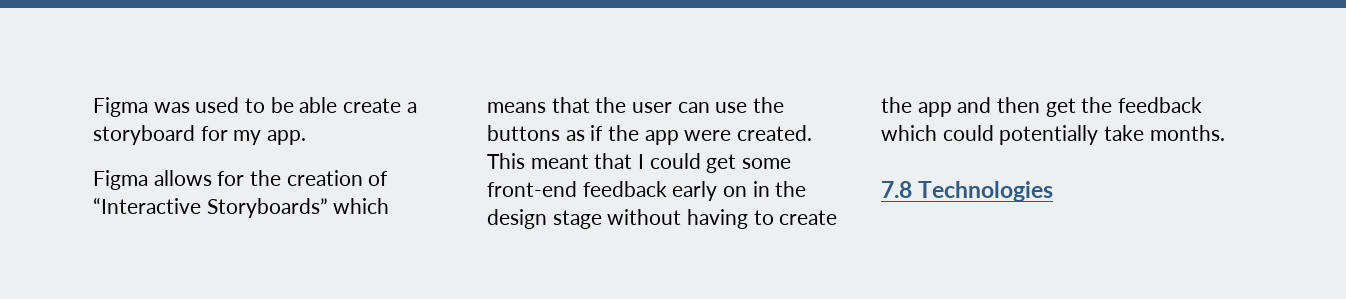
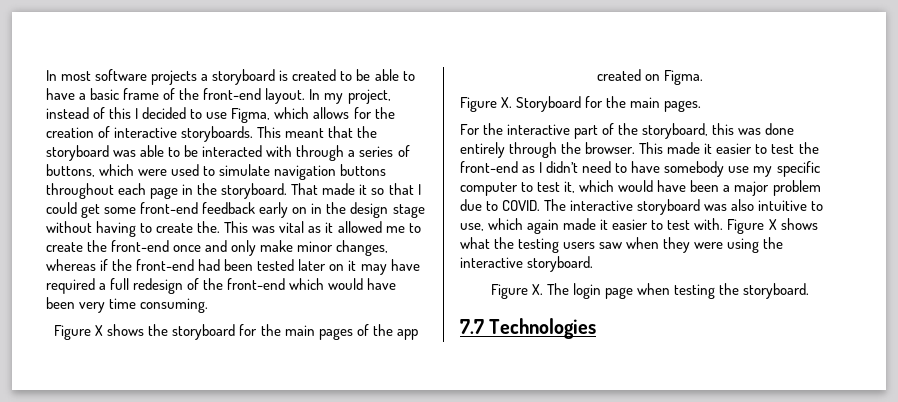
[93,97,417,117] [93,125,307,145] [93,170,148,190] Figma was used to be able create a storyboard for my app. // Figma -> [46,69,415,85] [46,88,391,104] [46,107,310,123] In most software projects a storyboard is created to be able to have a basic frame of the front-end layout. In my project, instead of this I decided to use Figma, which
[93,197,390,218] [487,97,785,113] [487,125,813,145] [487,153,589,169] “Interactive Storyboards” which means that the user can use the buttons as if the app were created. This meant -> [114,126,378,142] [46,145,410,161] [46,164,387,180] [46,183,385,199] interactive storyboards. This meant that the storyboard was able to be interacted with through a series of buttons, which were used to simulate navigation buttons throughout each page in the storyboard. That made it so
[881,97,1203,117] [881,125,1225,145] [881,181,912,198] the app and then get the feedback which could potentially take months. // 7.8 -> [197,221,421,233] [46,240,389,256] [46,259,420,275] [46,278,397,294] [46,297,209,313] [54,324,418,340] [596,69,704,85] [460,96,702,112] [460,123,795,139] [460,142,819,158] [460,161,820,177] [460,180,821,196] [460,199,824,215] [460,218,818,234] [460,237,784,253] [460,256,594,272] [490,283,810,299] [460,319,484,334] the. This was vital as it allowed me to create the front-end once and only make minor changes, whereas if the front-end had been tested later on it may have required a full redesign of the front-end which would have been very time consuming. // Figure X shows the storyboard for the main pages of the app created on Figma. // Figure X. Storyboard for the main pages. // For the interactive part of the storyboard, this was done entirely through the browser. This made it easier to test the front-end as I didn’t need to have somebody use my specific computer to test it, which would have been a major problem due to COVID. The interactive storyboard was also intuitive to use, which again made it easier to test with. Figure X shows what the testing users saw when they were using the interactive storyboard. // Figure X. The login page when testing the storyboard. // 7.7

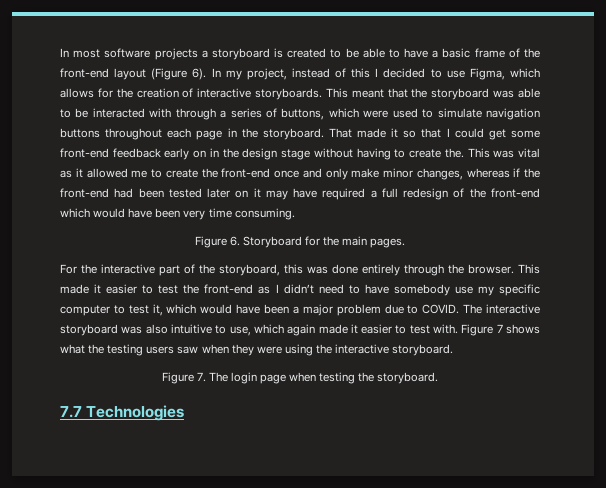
[265,88,306,104] layout. -> [114,68,207,80] layout (Figure 6).
[95,324,418,340] [596,69,704,85] [460,97,513,112] X shows the storyboard for the main pages of the app created on Figma. // Figure X. -> [229,236,240,246] 6.
[768,219,777,230] X -> [496,324,503,333] 7
[531,284,543,295] X. -> [196,372,206,382] 7.

